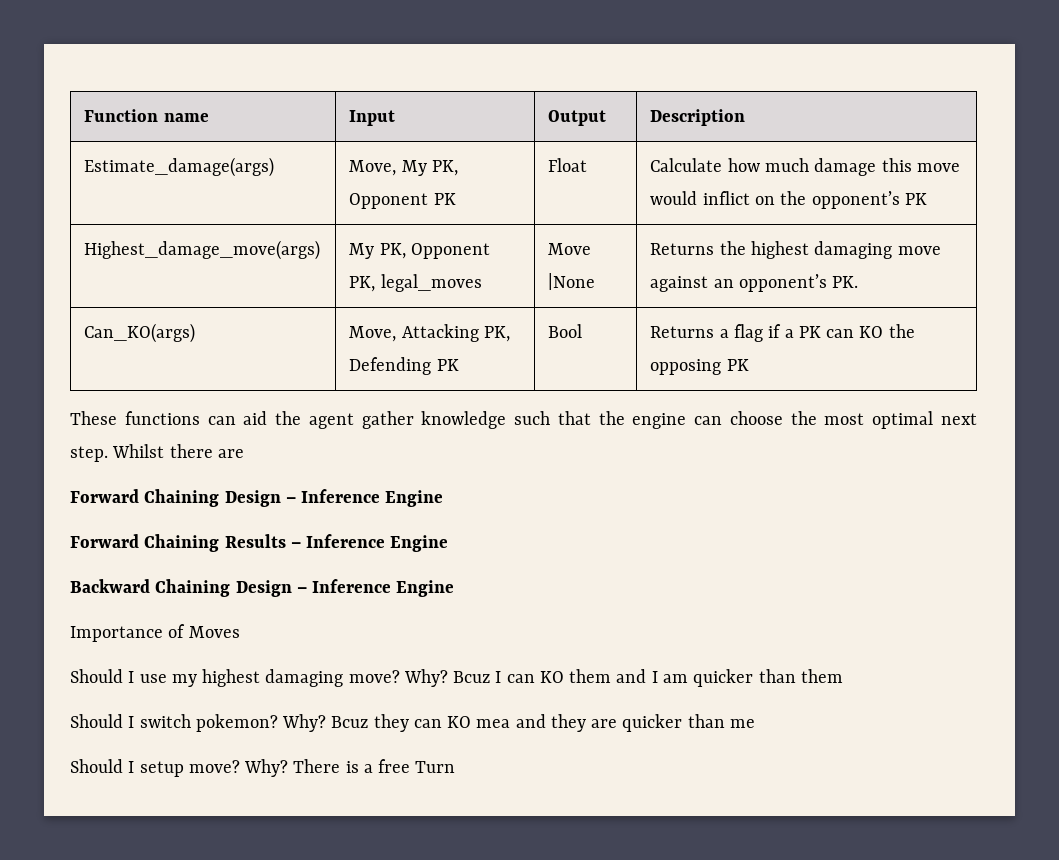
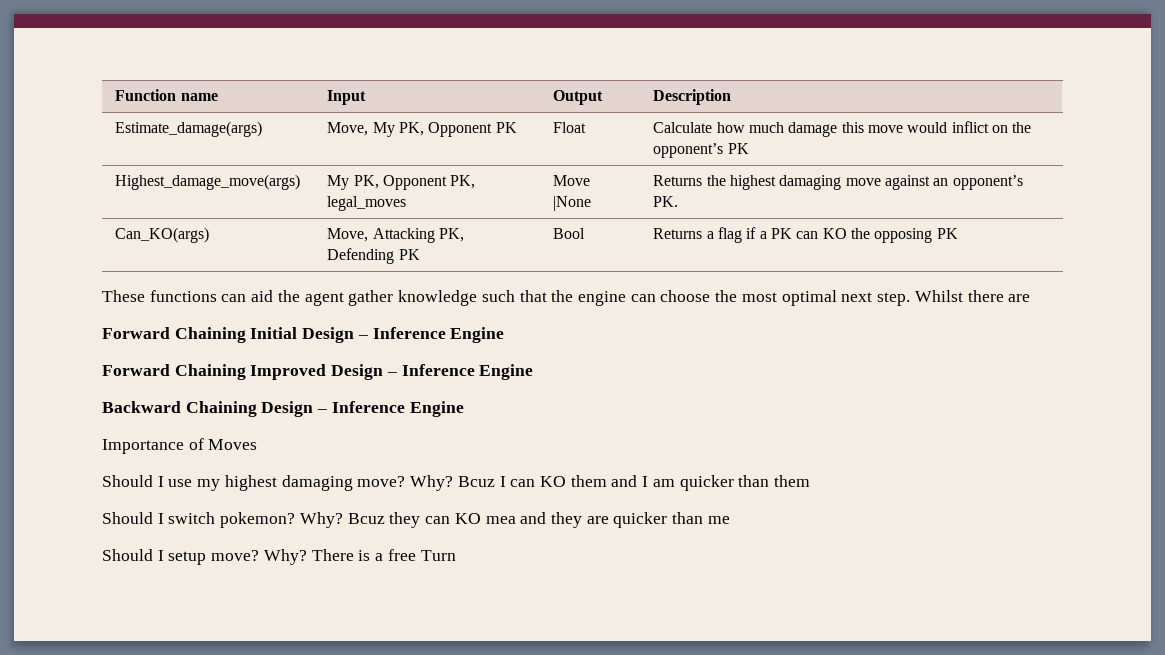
(220, 498) none -> [250,327,298,339] Initial
[224,534,286,548] Results -> [250,364,384,380] Improved Design

